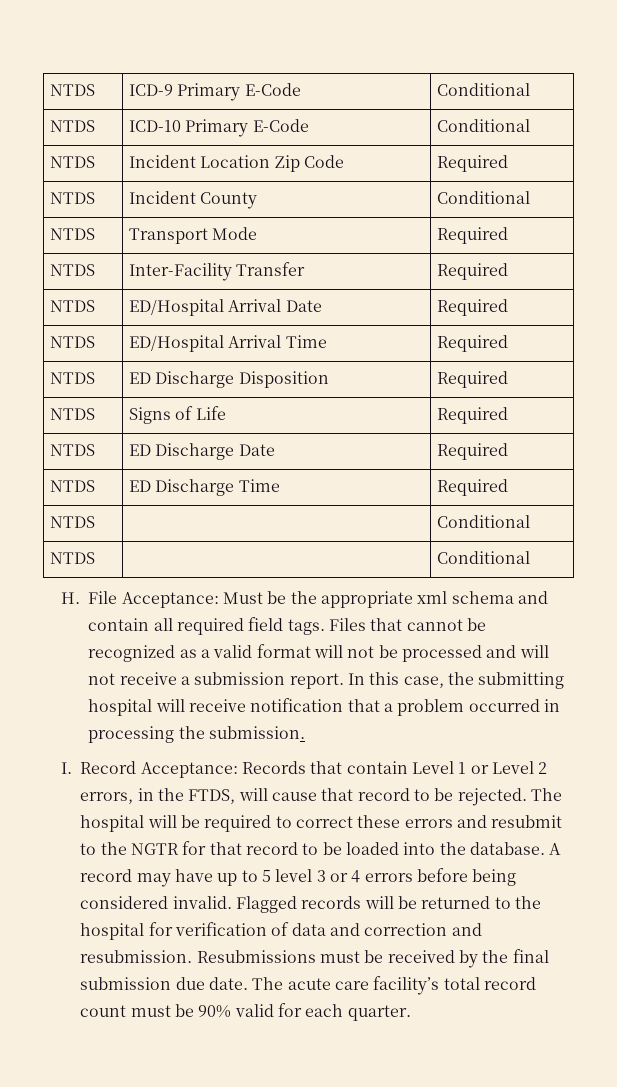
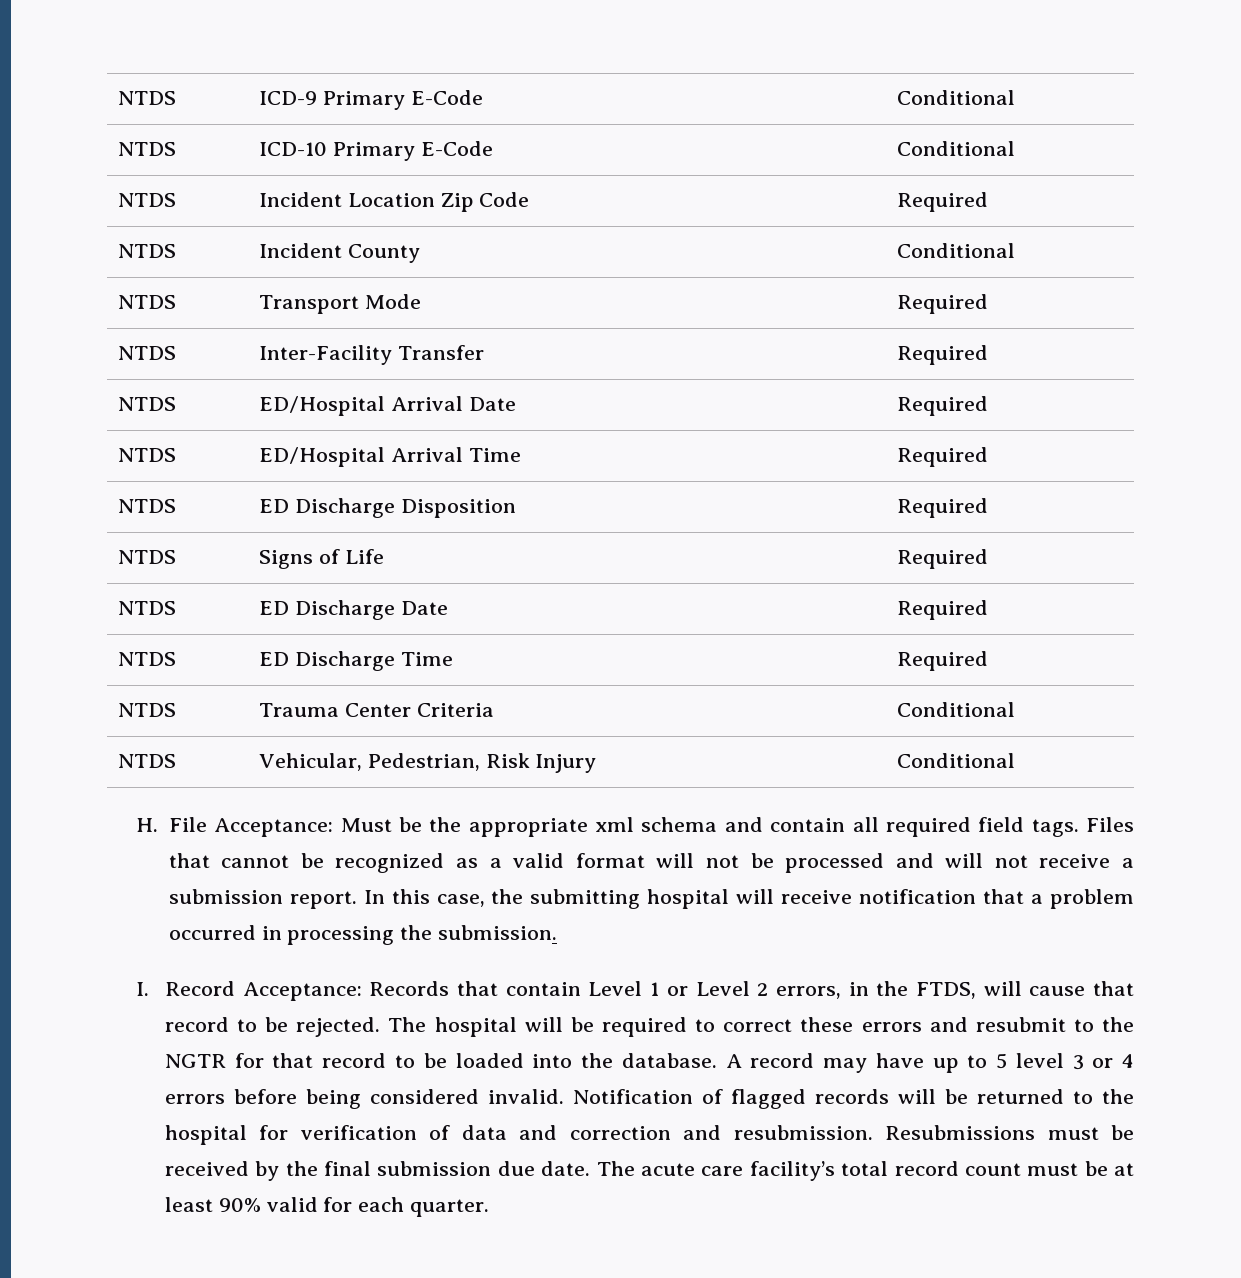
[437,515,531,528] [50,552,96,564] | Conditional // NTDS | -> [258,703,494,717] [896,702,1015,717] [117,754,176,768] [258,753,597,773] Trauma Center Criteria | Conditional // NTDS | Vehicular, Pedestrian, Risk Injury
[236,896,298,913] Flagged -> [572,1089,806,1109] Notification of flagged
(195, 1010) none -> [1114,1163,1134,1176] [164,1197,213,1212] at least

